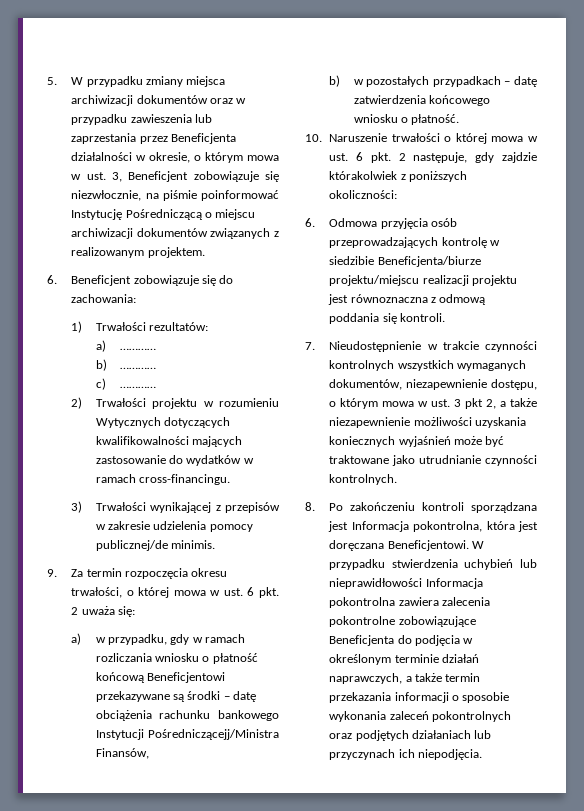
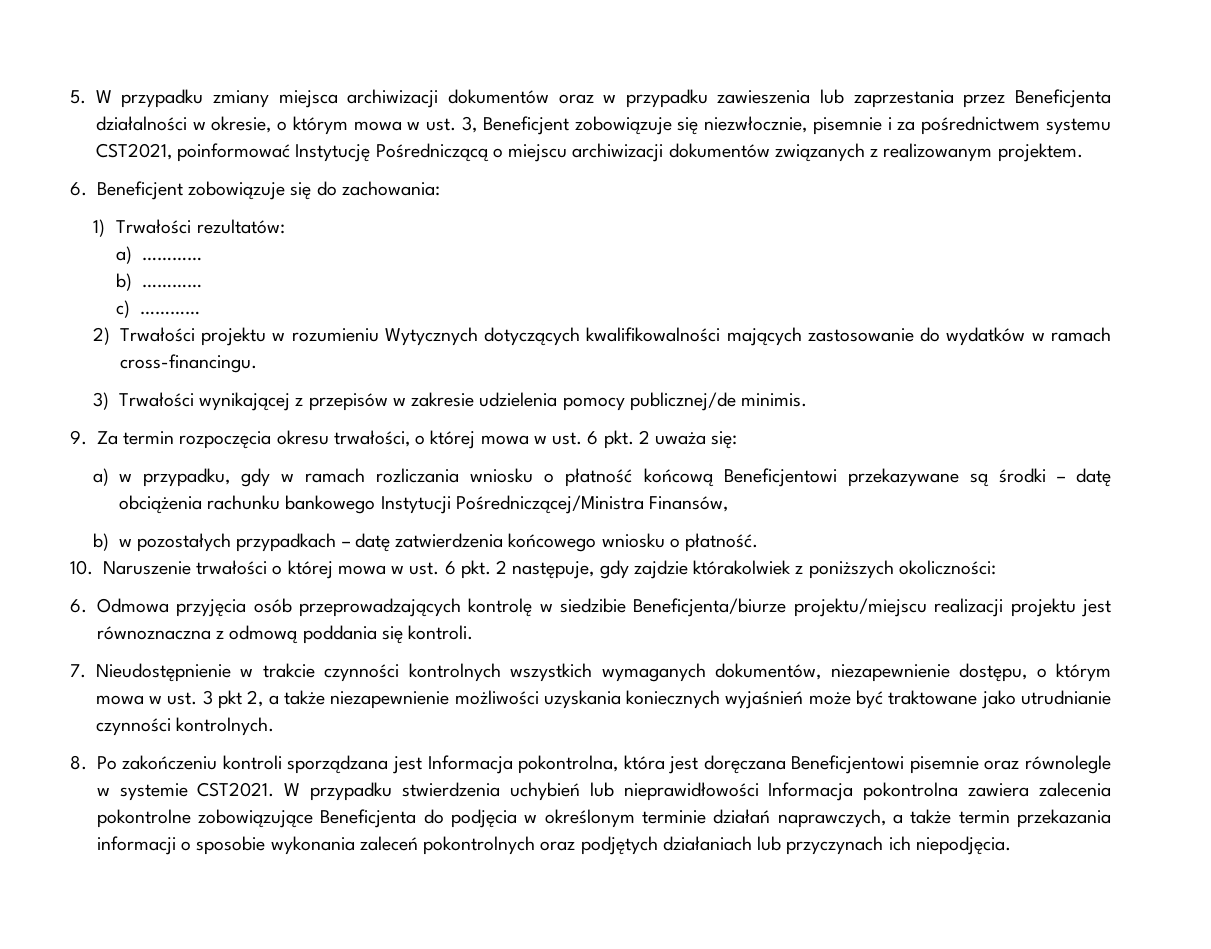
[145,190,197,201] na piśmie -> [812,116,1111,135] [95,143,172,160] pisemnie i za pośrednictwem systemu CST2021,
[148,729,279,740] Pośredniczącejj/Ministra -> [455,495,644,514] Pośredniczącej/Ministra
[387,540,469,551] Beneficjentowi. -> [791,755,1111,774] [96,782,275,801] Beneficjentowi pisemnie oraz równolegle w systemie CST2021.

